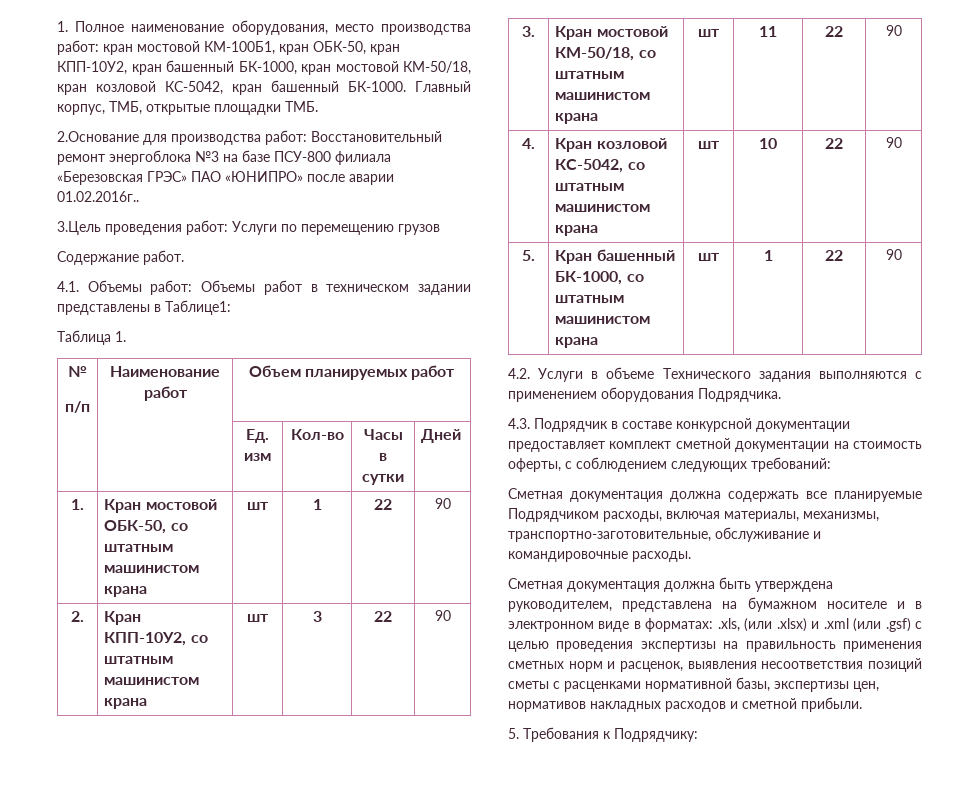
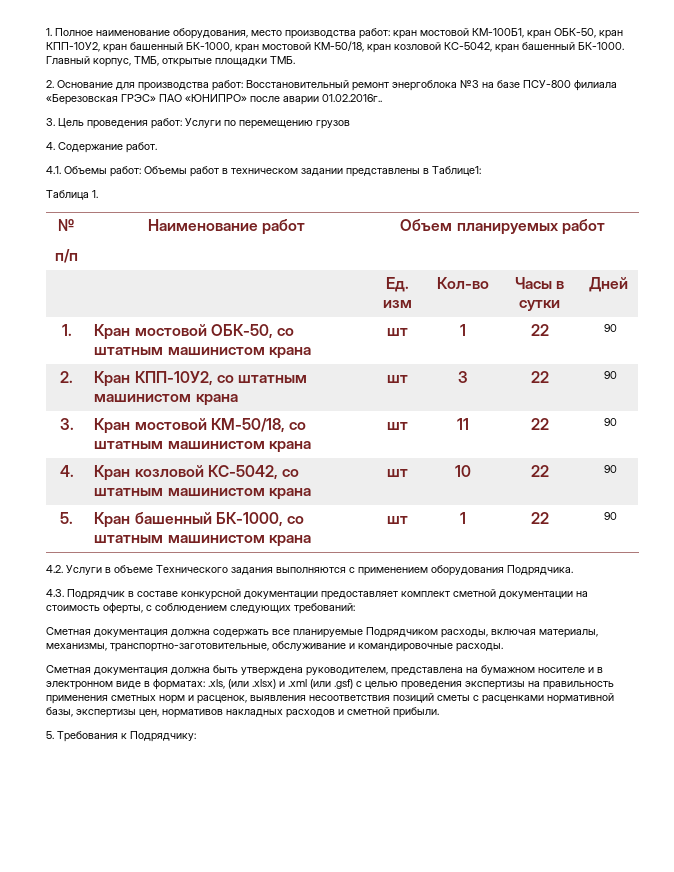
[57,131,139,142] 2.Основание -> [46,80,113,88] 2. Основание
[57,221,101,235] 3.Цель -> [46,118,84,128] 3. Цель
(440, 229) none -> [46,142,55,150] 4.

